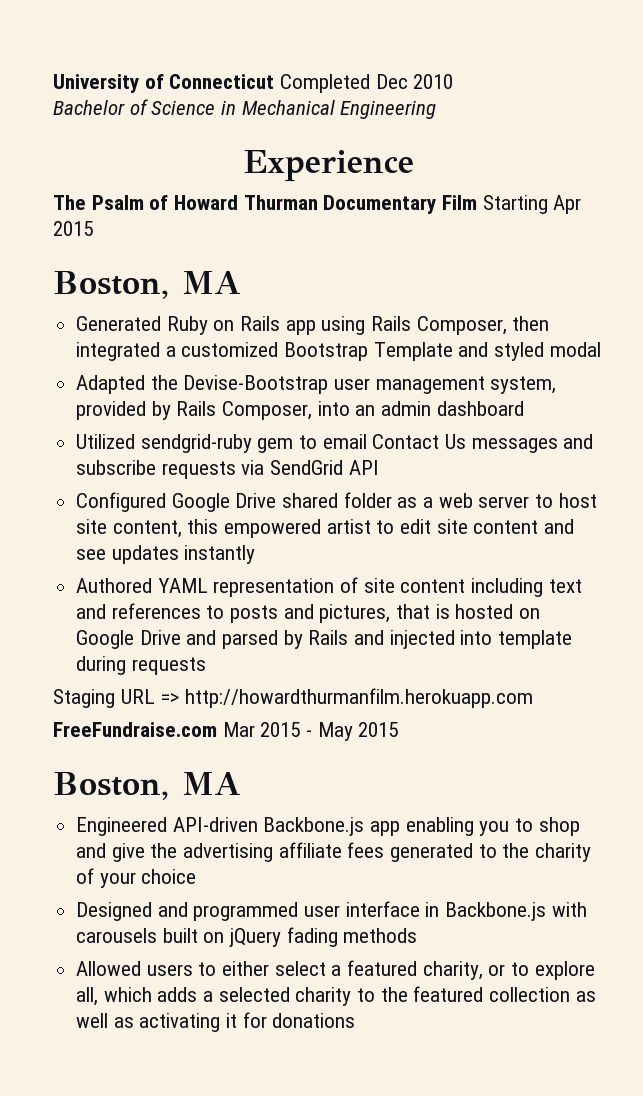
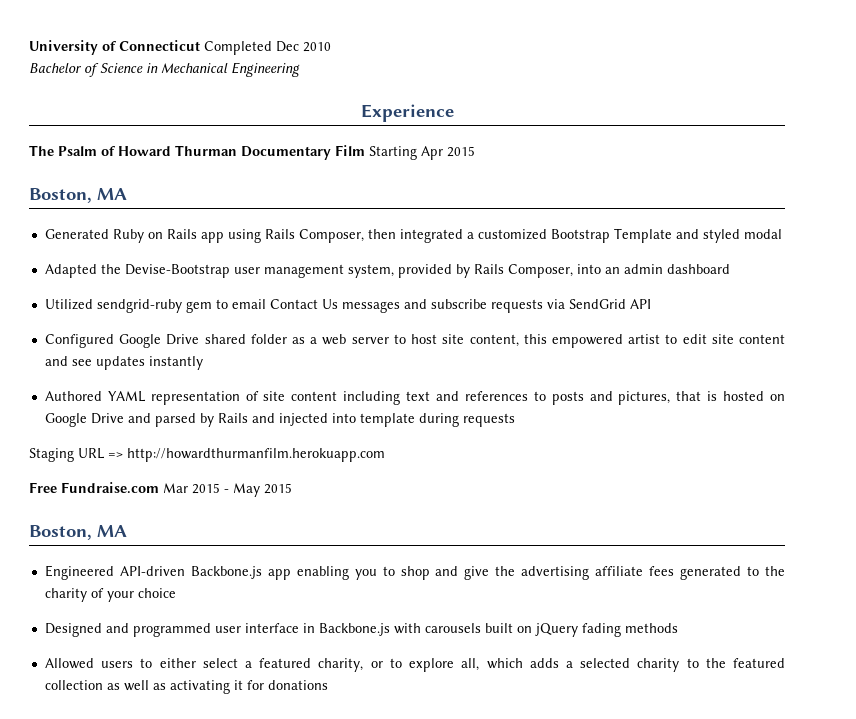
[53,722,217,737] FreeFundraise.com -> [29,482,159,494] Free Fundraise.com

